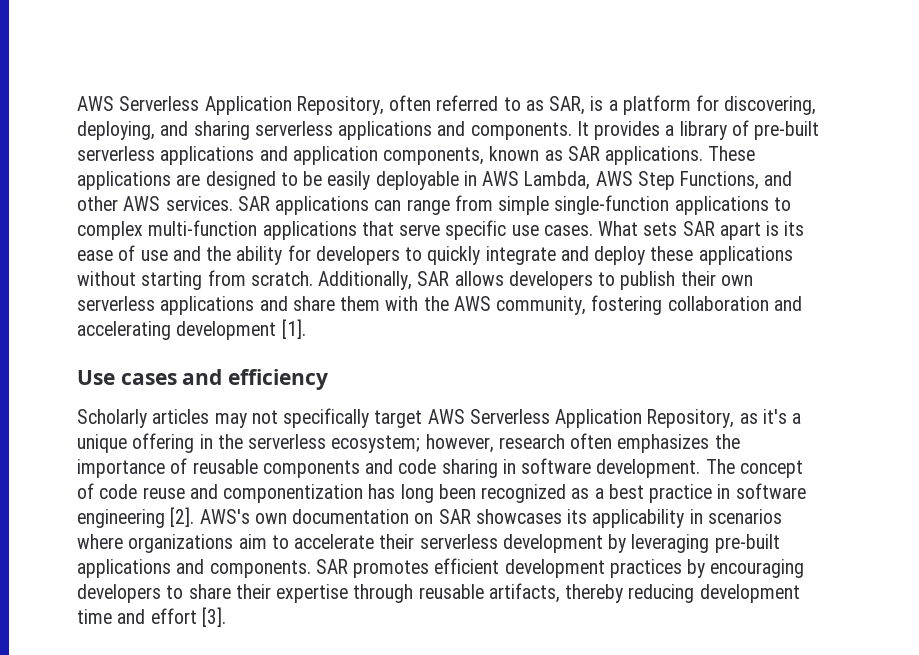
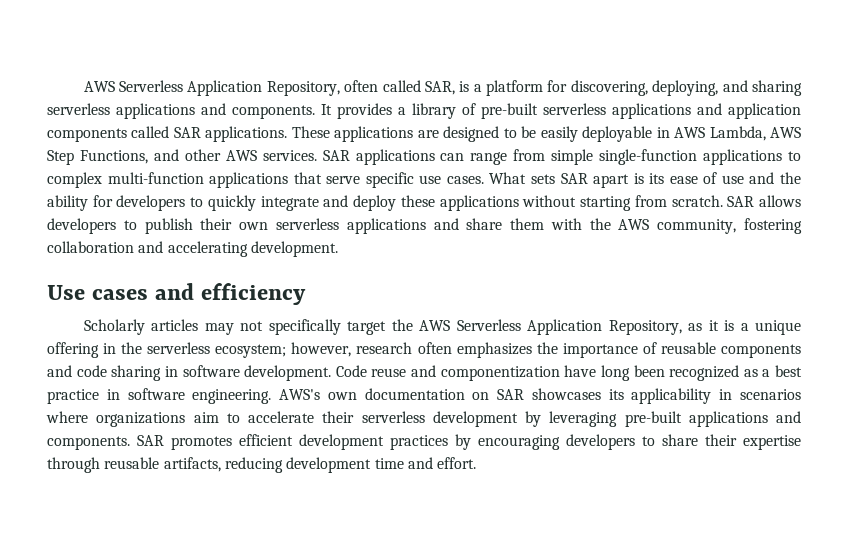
[436,95,544,111] referred to as -> [382,80,421,92] called
[383,146,563,165] components, known as -> [47,126,170,142] components called
[318,271,413,290] Additionally, -> (723, 201) none
[176,319,306,340] development [1]. -> [250,241,338,257] development.
(423, 419) none -> [391,319,413,331] the
[762,409,787,424] it's -> [708,320,735,331] it is
[705,459,803,478] [77,483,138,499] The concept of code -> [335,365,367,377] Code
[368,484,396,499] has -> [564,365,597,377] have
[77,507,195,528] engineering [2]. -> [192,389,272,404] engineering.
[565,584,624,603] thereby -> (221, 464) none
[150,607,226,627] effort [3]. -> [437,457,477,469] effort.

